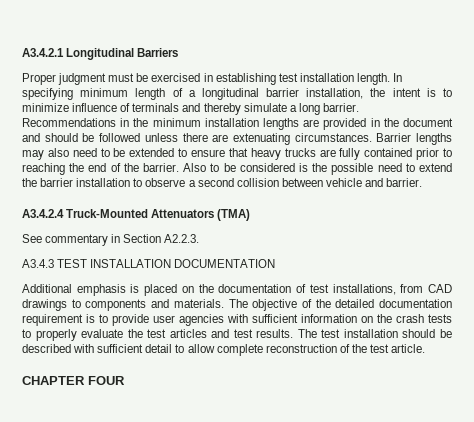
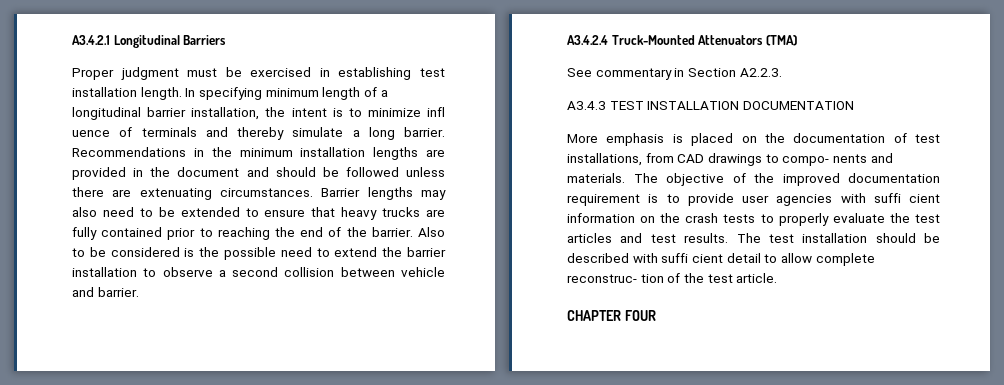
[72,103,118,112] influence -> [427,107,445,117] [72,130,110,137] infl uence
[22,284,72,293] Additional -> [567,134,598,143] More
[85,299,147,311] components -> [782,154,867,166] compo- nents
[335,299,375,308] detailed -> [782,173,840,186] improved
[252,314,298,323] sufficient -> [873,193,940,203] suffi cient
[97,344,144,353] sufficient -> [661,253,723,263] suffi cient
[265,344,337,353] reconstruction -> [567,274,664,283] reconstruc- tion

